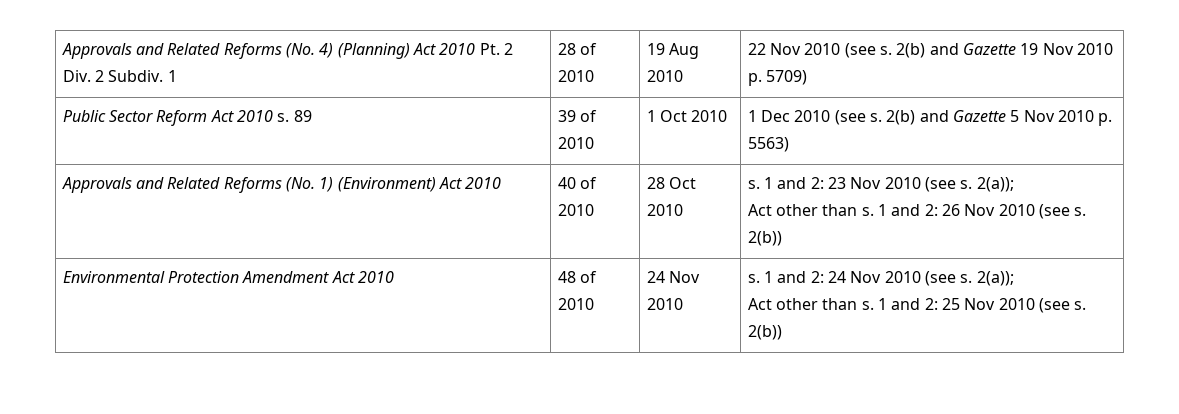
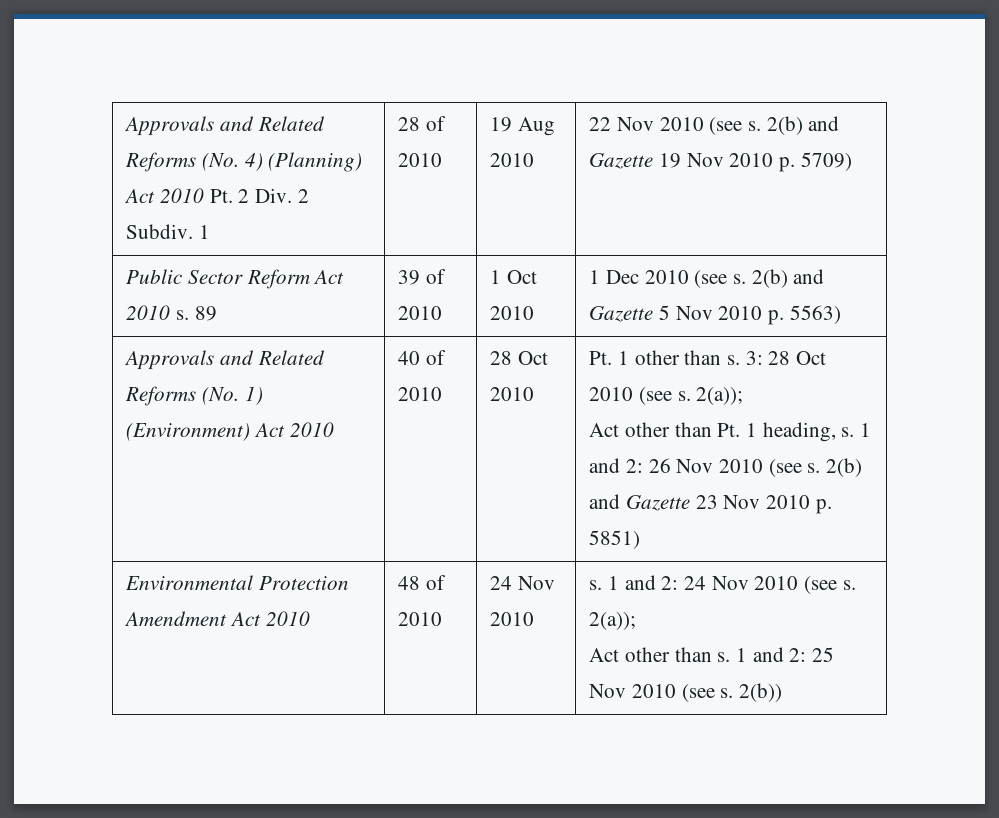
[747,177,1014,192] [747,204,858,216] s. 1 and 2: 23 Nov 2010 (see s. 2(a)); // Act other than -> [589,350,827,365] [589,387,744,405] [589,422,836,442] Pt. 1 other than s. 3: 28 Oct 2010 (see s. 2(a)); // Act other than Pt. 1 heading,
[747,231,782,246] 2(b)) -> [826,458,863,477] [589,494,832,514] [589,530,641,549] 2(b) and Gazette 23 Nov 2010 p. 5851)

